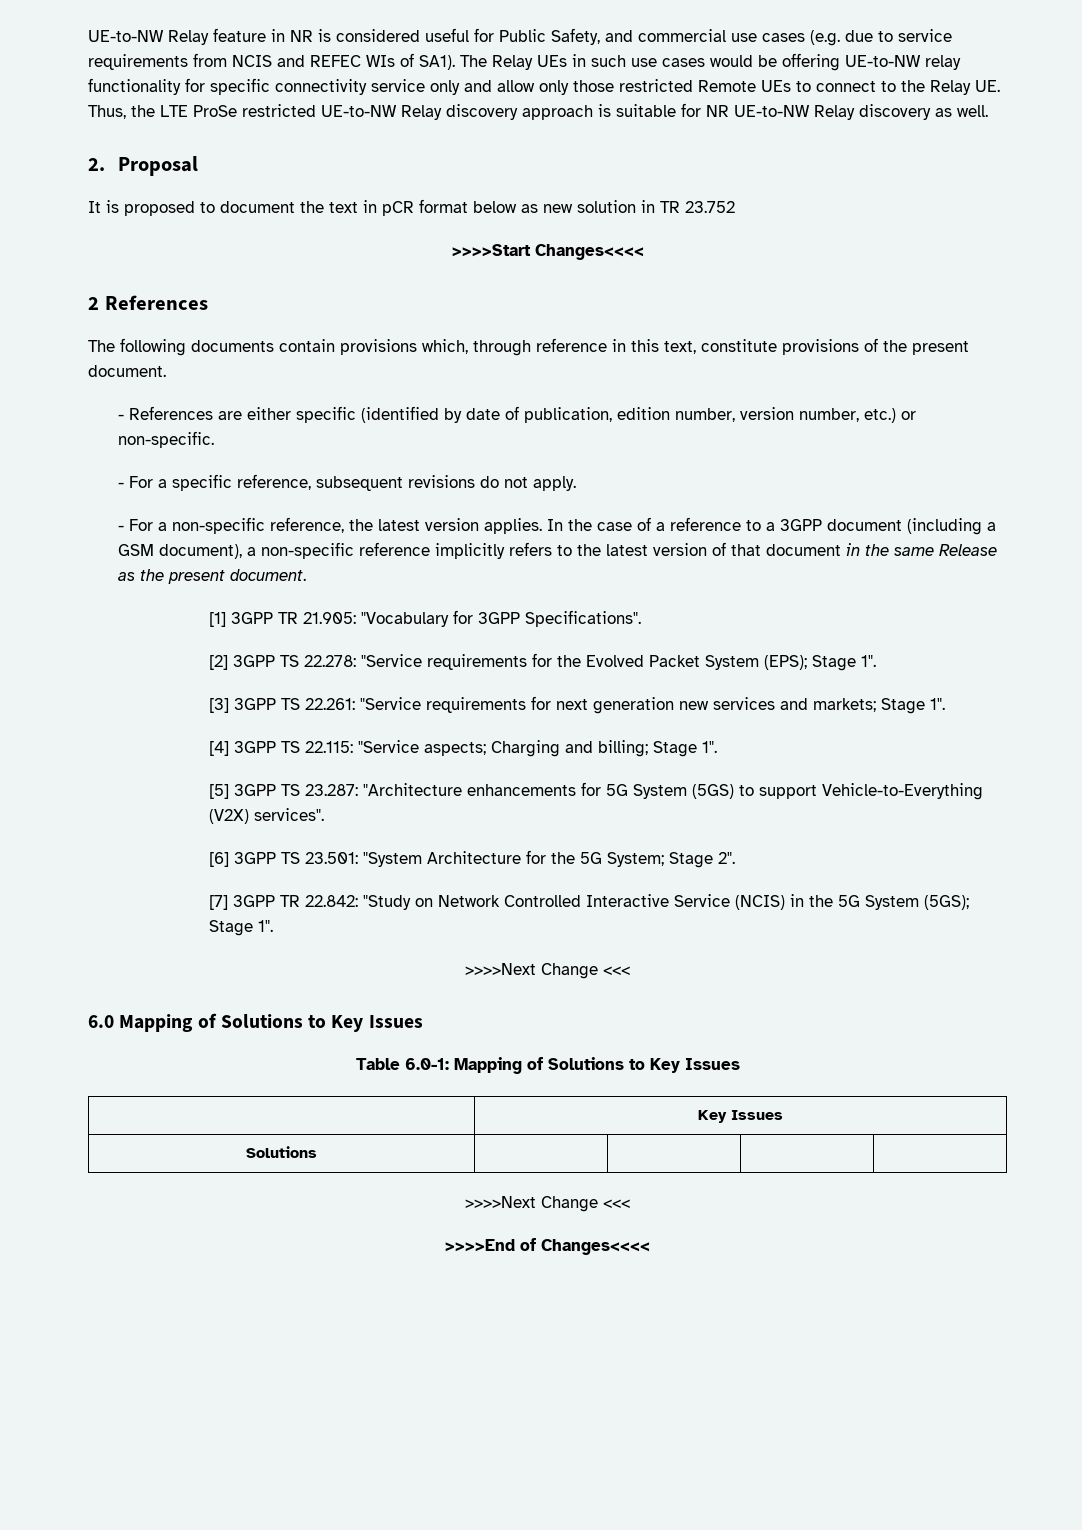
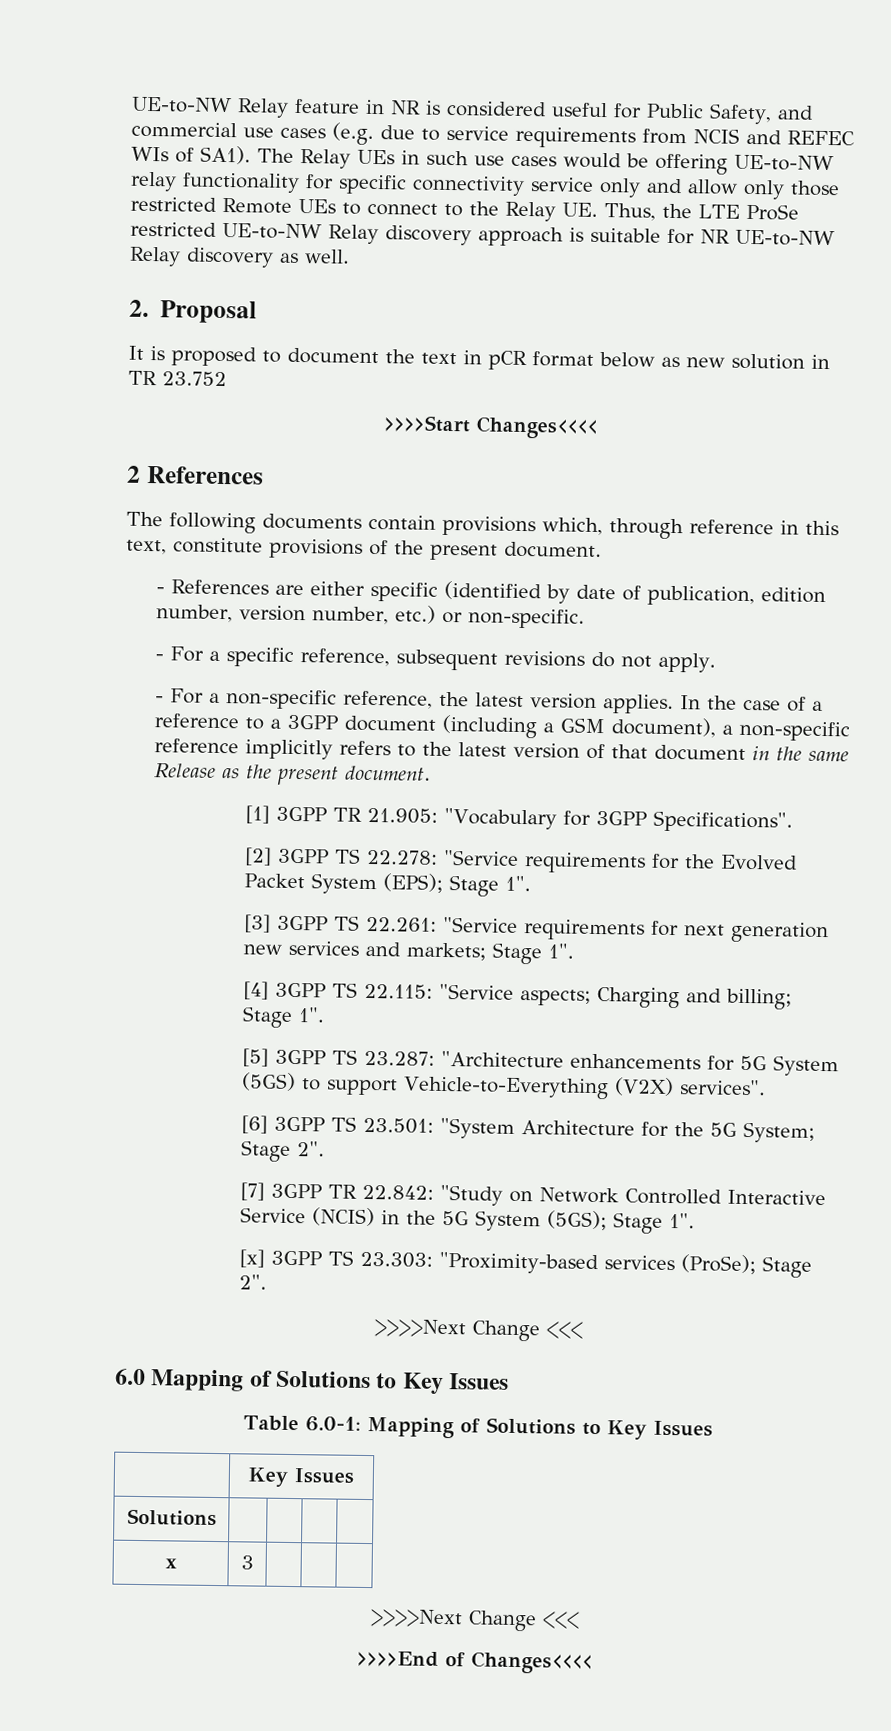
(274, 926) none -> [239,1249,813,1278] [239,1274,268,1290] // [x] 3GPP TS 23.303: "Proximity-based services (ProSe); Stage 2".
(317, 1152) none -> [164,1558,177,1569] [240,1555,254,1570] // x | 3 | | |

